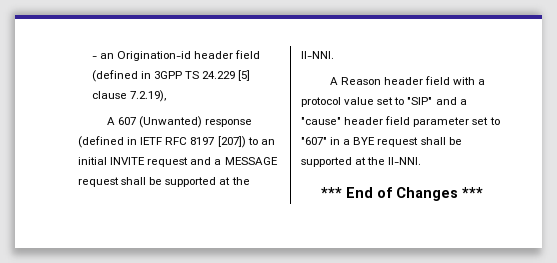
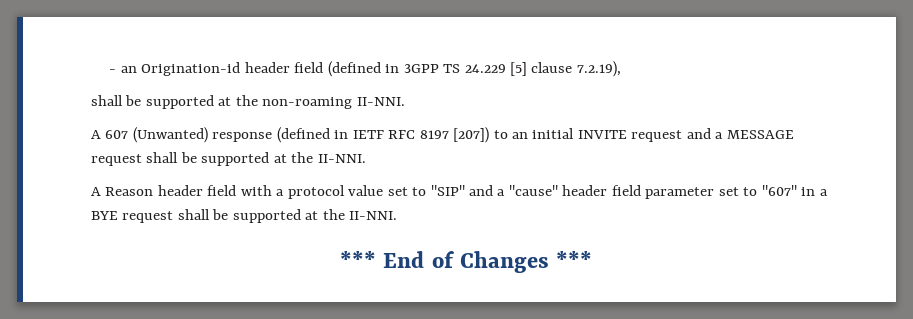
(166, 96) none -> [91,95,405,109] // shall be supported at the non-roaming II-NNI.

